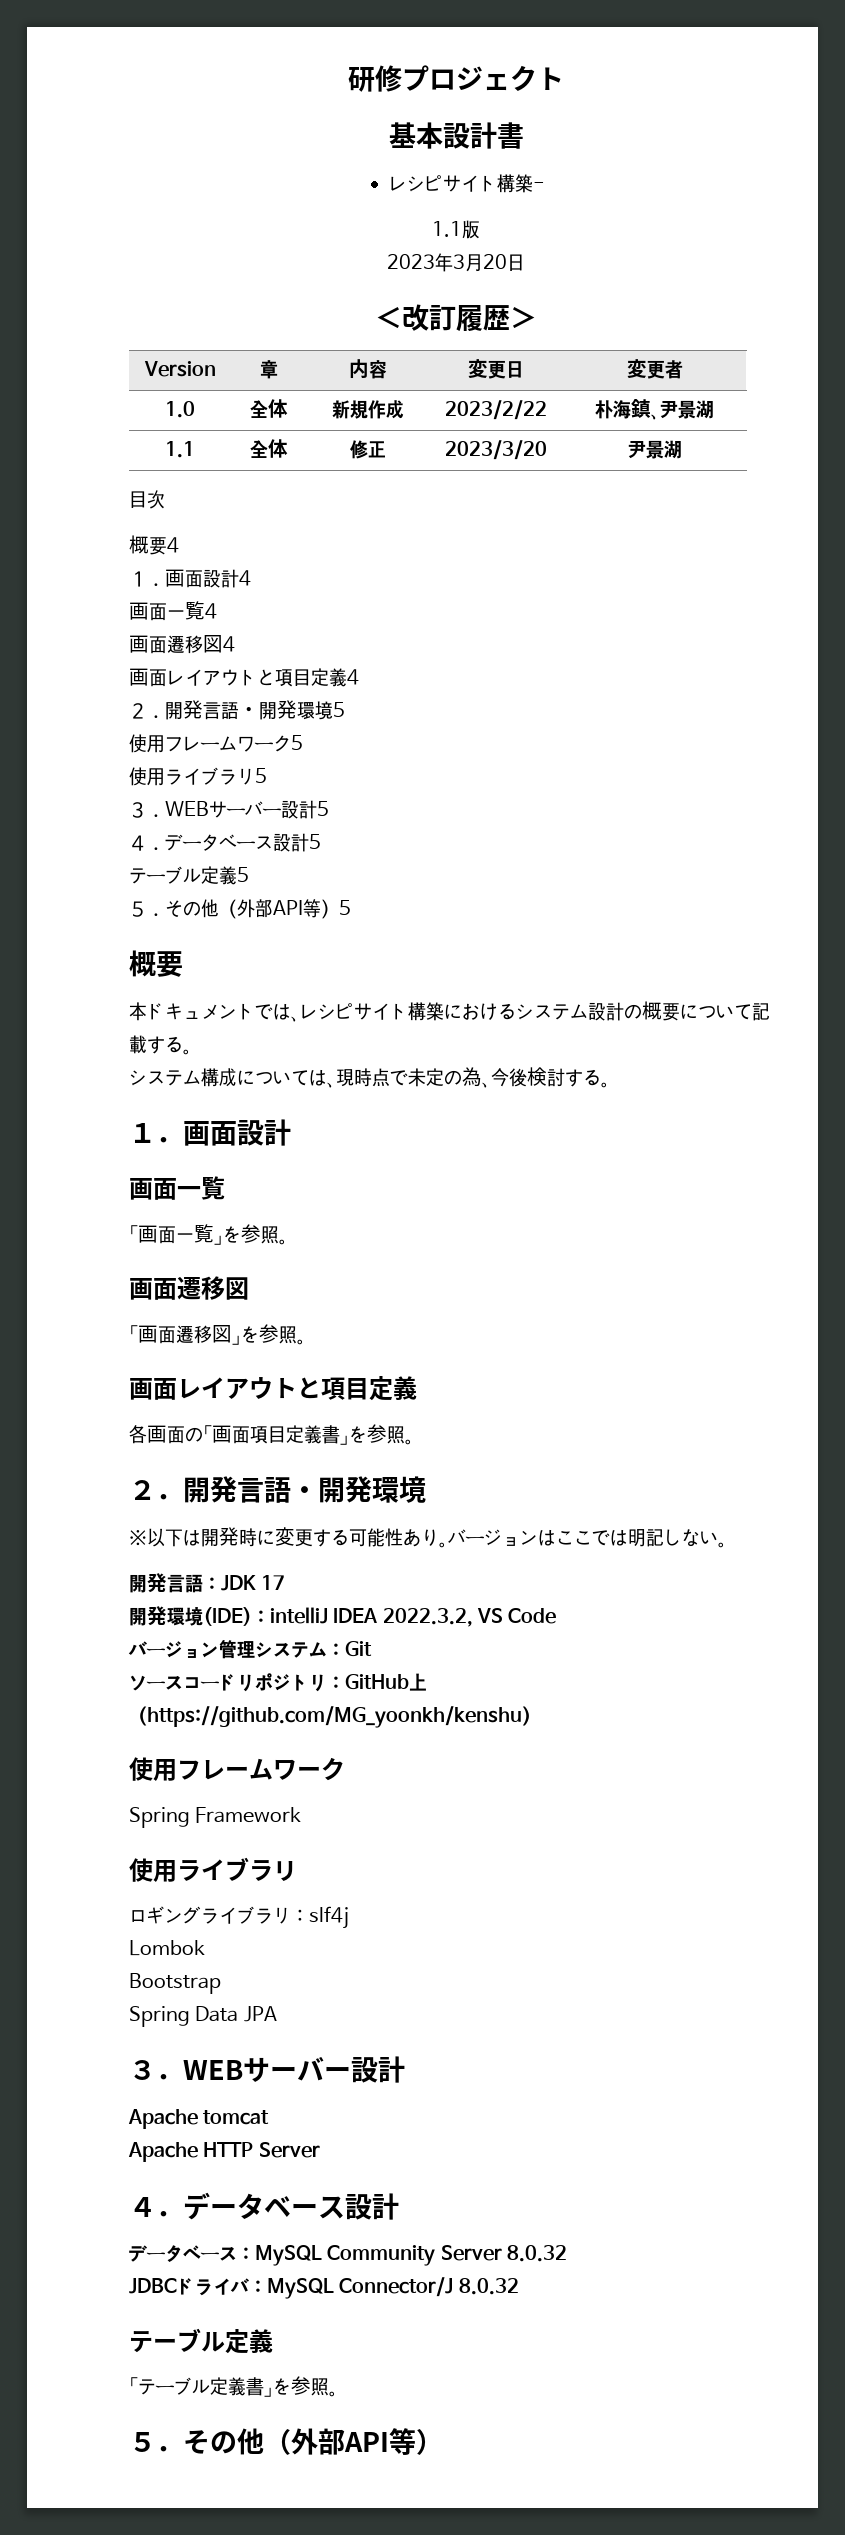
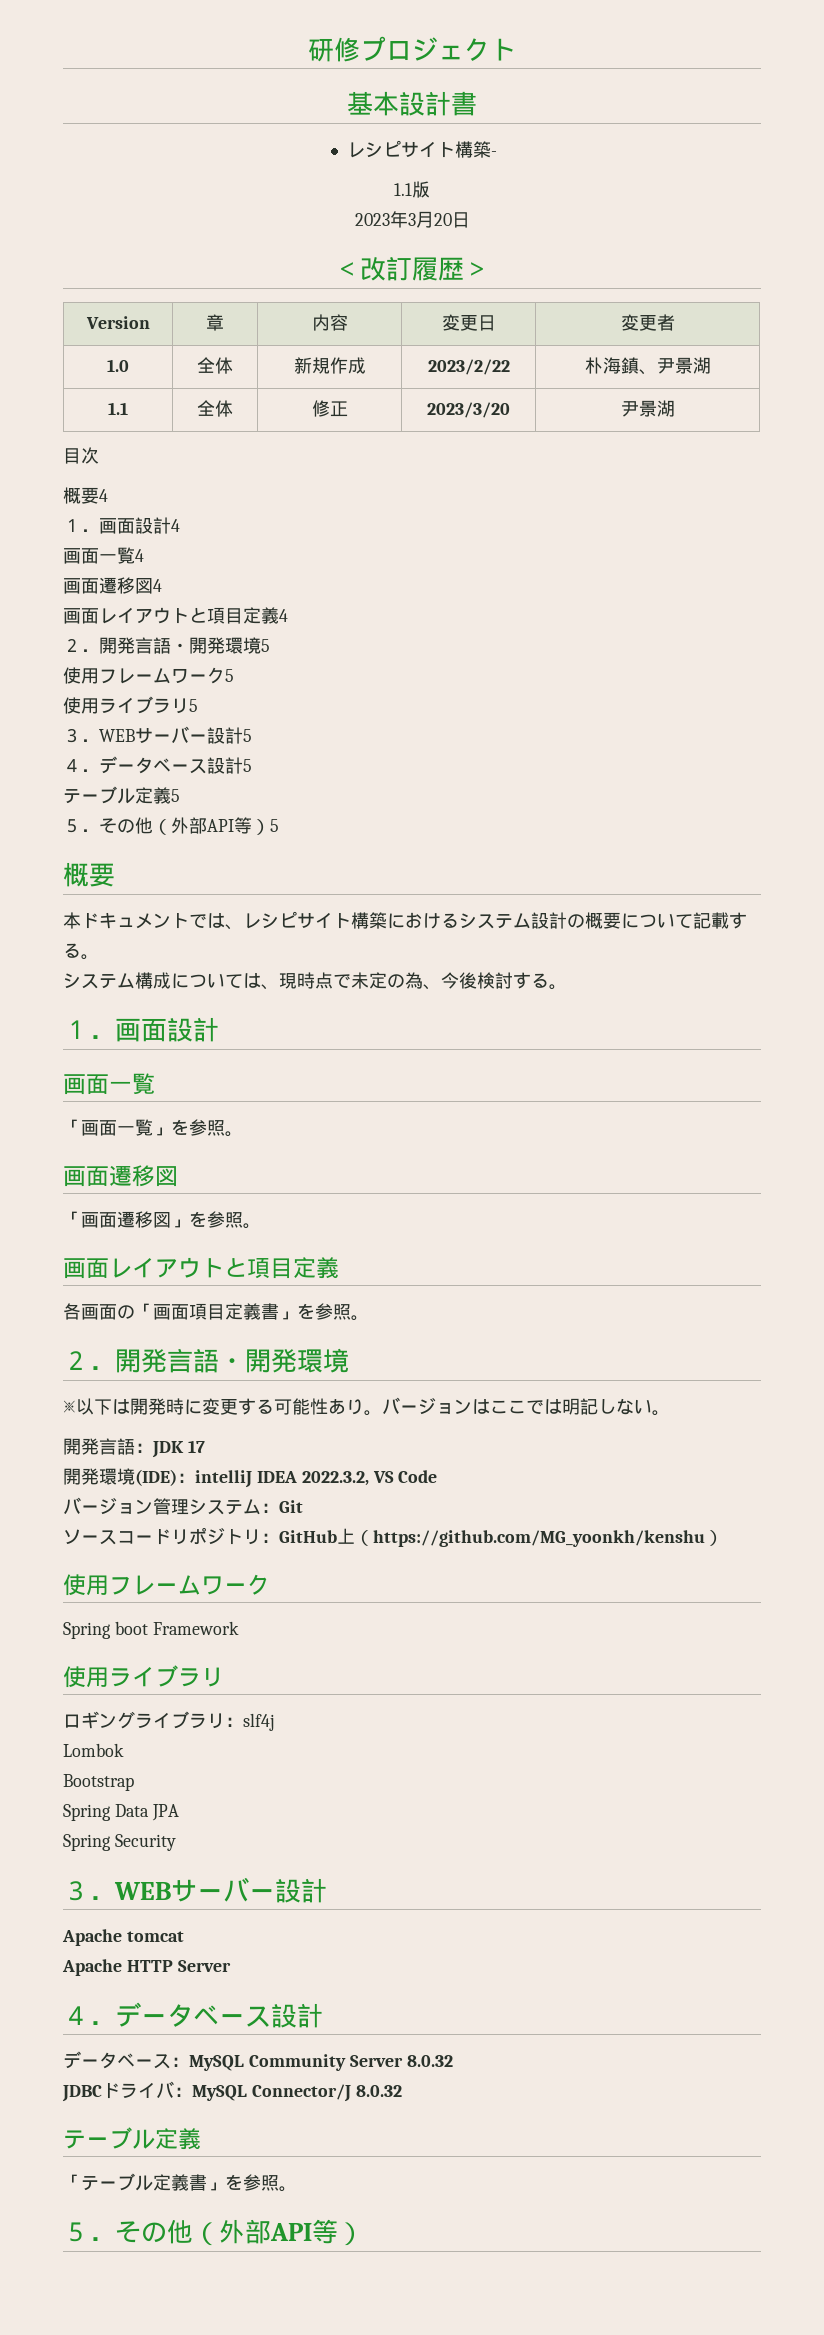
(190, 1817) none -> [114,1621,148,1635] boot
(277, 2014) none -> [63,1834,176,1851] // Spring Security

